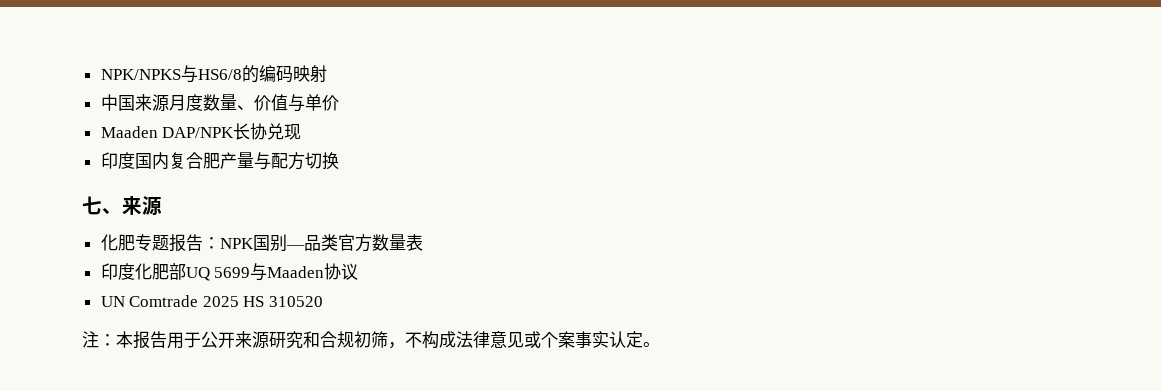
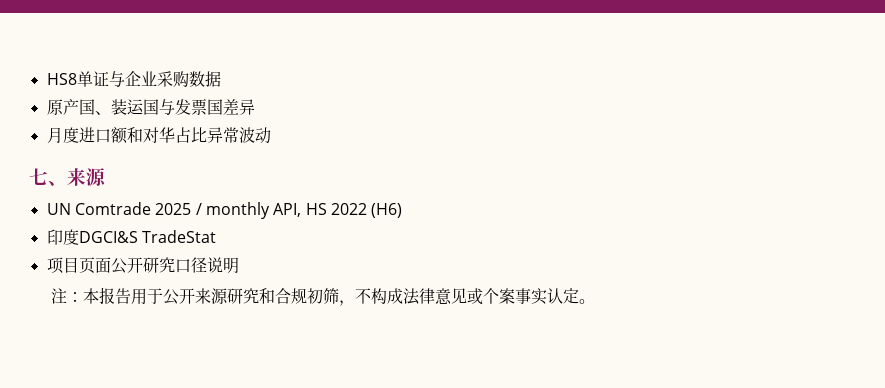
[100,65,327,83] [100,94,339,112] [100,123,302,140] [100,152,339,170] [82,196,162,216] [100,234,423,252] [100,263,359,281] [100,295,324,307] NPK/NPKS与HS6/8的编码映射 // 中国来源月度数量、价值与单价 // Maaden DAP/NPK长协兑现 // 印度国内复合肥产量与配方切换 // 七、来源 // 化肥专题报告：NPK国别—品类官方数量表 // 印度化肥部UQ 5699与Maaden协议 // UN Comtrade 2025 HS 310520 -> [46,71,221,88] [46,99,255,115] [46,127,271,144] [29,168,106,186] [46,202,403,219] [46,229,216,245] [46,257,239,274] HS8单证与企业采购数据 // 原产国、装运国与发票国差异 // 月度进口额和对华占比异常波动 // 七、来源 // UN Comtrade 2025 / monthly API, HS 2022 (H6) // 印度DGCI&S TradeStat // 项目页面公开研究口径说明

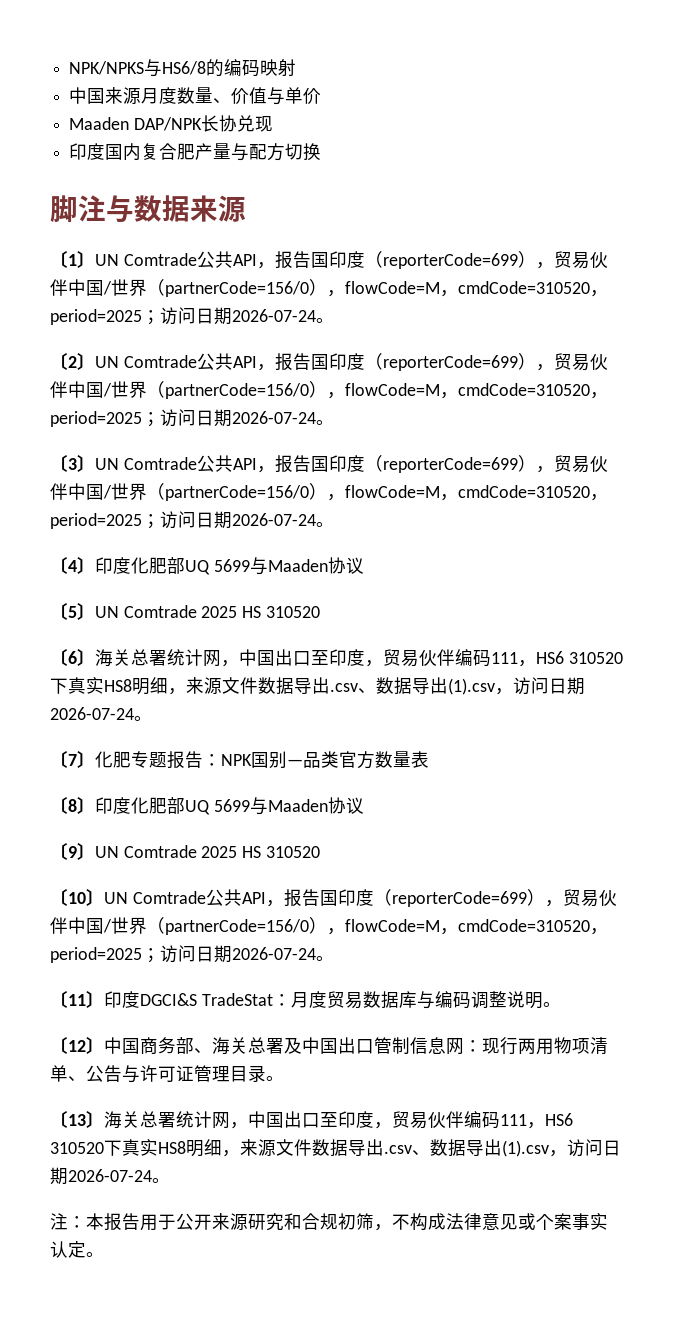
[46,71,221,88] [46,99,255,115] [46,127,271,144] [29,168,106,186] [46,202,403,219] [46,229,216,245] [46,257,239,274] HS8单证与企业采购数据 // 原产国、装运国与发票国差异 // 月度进口额和对华占比异常波动 // 七、来源 // UN Comtrade 2025 / monthly API, HS 2022 (H6) // 印度DGCI&S TradeStat // 项目页面公开研究口径说明 -> [69,59,297,77] [69,87,322,105] [69,115,273,132] [69,143,322,161] [50,195,246,223] [50,251,608,269] [50,279,608,297] [50,307,334,325] [50,353,608,371] [50,381,608,399] [50,409,334,427] [50,455,608,473] [50,483,608,501] [50,511,334,529] [50,557,364,575] [50,603,320,620] [50,649,623,667] [50,677,585,695] [50,707,152,721] [50,751,429,769] [50,797,364,815] [50,843,320,860] [50,889,617,907] [50,917,608,935] [50,945,334,963] [50,991,561,1009] [50,1037,608,1055] [50,1065,284,1083] [50,1111,573,1129] [50,1139,621,1157] [50,1167,170,1185] NPK/NPKS与HS6/8的编码映射 // 中国来源月度数量、价值与单价 // Maaden DAP/NPK长协兑现 // 印度国内复合肥产量与配方切换 // 脚注与数据来源 // 〔1〕UN Comtrade公共API，报告国印度（reporterCode=699），贸易伙伴中国/世界（partnerCode=156/0），flowCode=M，cmdCode=310520，period=2025；访问日期2026-07-24。 // 〔2〕UN Comtrade公共API，报告国印度（reporterCode=699），贸易伙伴中国/世界（partnerCode=156/0），flowCode=M，cmdCode=310520，period=2025；访问日期2026-07-24。 // 〔3〕UN Comtrade公共API，报告国印度（reporterCode=699），贸易伙伴中国/世界（partnerCode=156/0），flowCode=M，cmdCode=310520，period=2025；访问日期2026-07-24。 // 〔4〕印度化肥部UQ 5699与Maaden协议 // 〔5〕UN Comtrade 2025 HS 310520 // 〔6〕海关总署统计网，中国出口至印度，贸易伙伴编码111，HS6 310520下真实HS8明细，来源文件数据导出.csv、数据导出(1).csv，访问日期2026-07-24。 // 〔7〕化肥专题报告：NPK国别—品类官方数量表 // 〔8〕印度化肥部UQ 5699与Maaden协议 // 〔9〕UN Comtrade 2025 HS 310520 // 〔10〕UN Comtrade公共API，报告国印度（reporterCode=699），贸易伙伴中国/世界（partnerCode=156/0），flowCode=M，cmdCode=310520，period=2025；访问日期2026-07-24。 // 〔11〕印度DGCI&S TradeStat：月度贸易数据库与编码调整说明。 // 〔12〕中国商务部、海关总署及中国出口管制信息网：现行两用物项清单、公告与许可证管理目录。 // 〔13〕海关总署统计网，中国出口至印度，贸易伙伴编码111，HS6 310520下真实HS8明细，来源文件数据导出.csv、数据导出(1).csv，访问日期2026-07-24。

